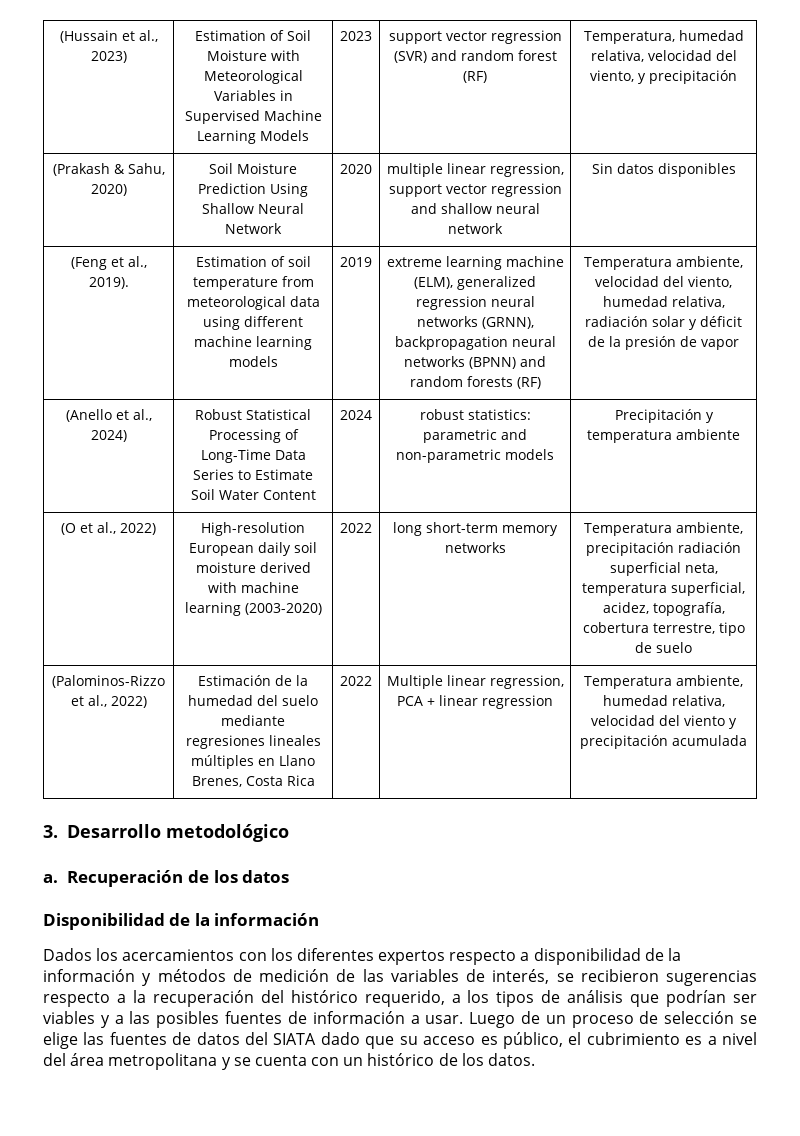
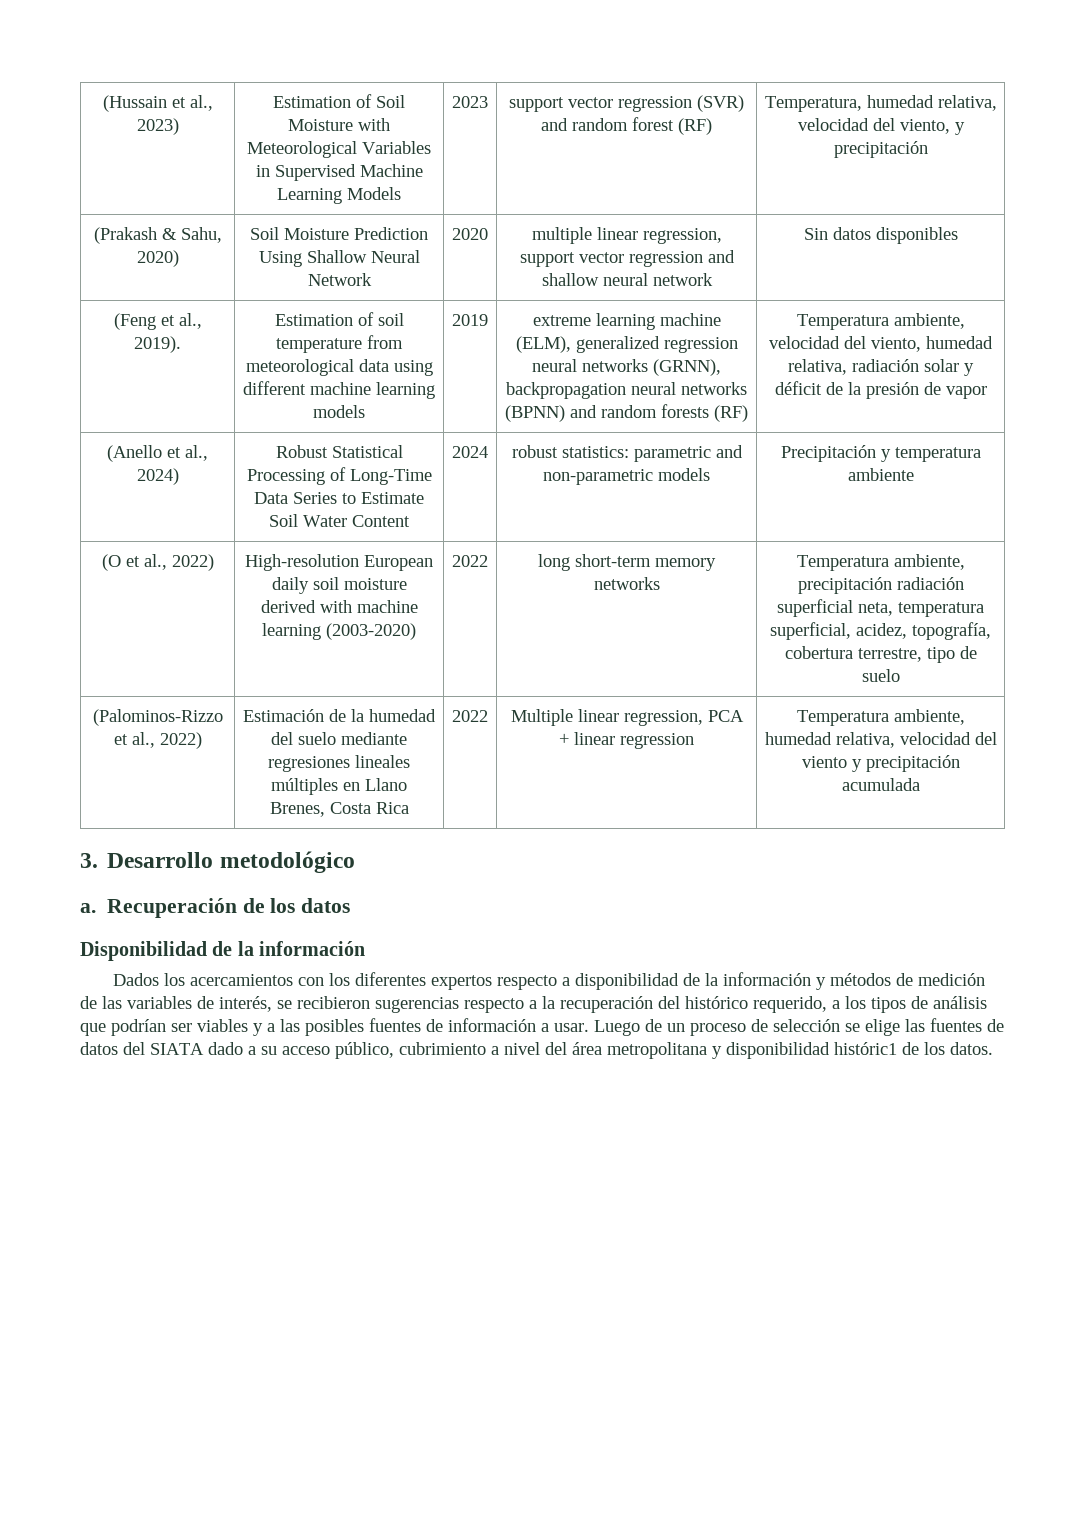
[365,1036,395,1049] que -> [248,1046,256,1055] a
[480,1032,703,1049] es público, el cubrimiento es -> [335,1042,486,1059] público, cubrimiento
[233,1053,435,1066] se cuenta con un histórico -> [726,1042,897,1059] disponibilidad históric1

